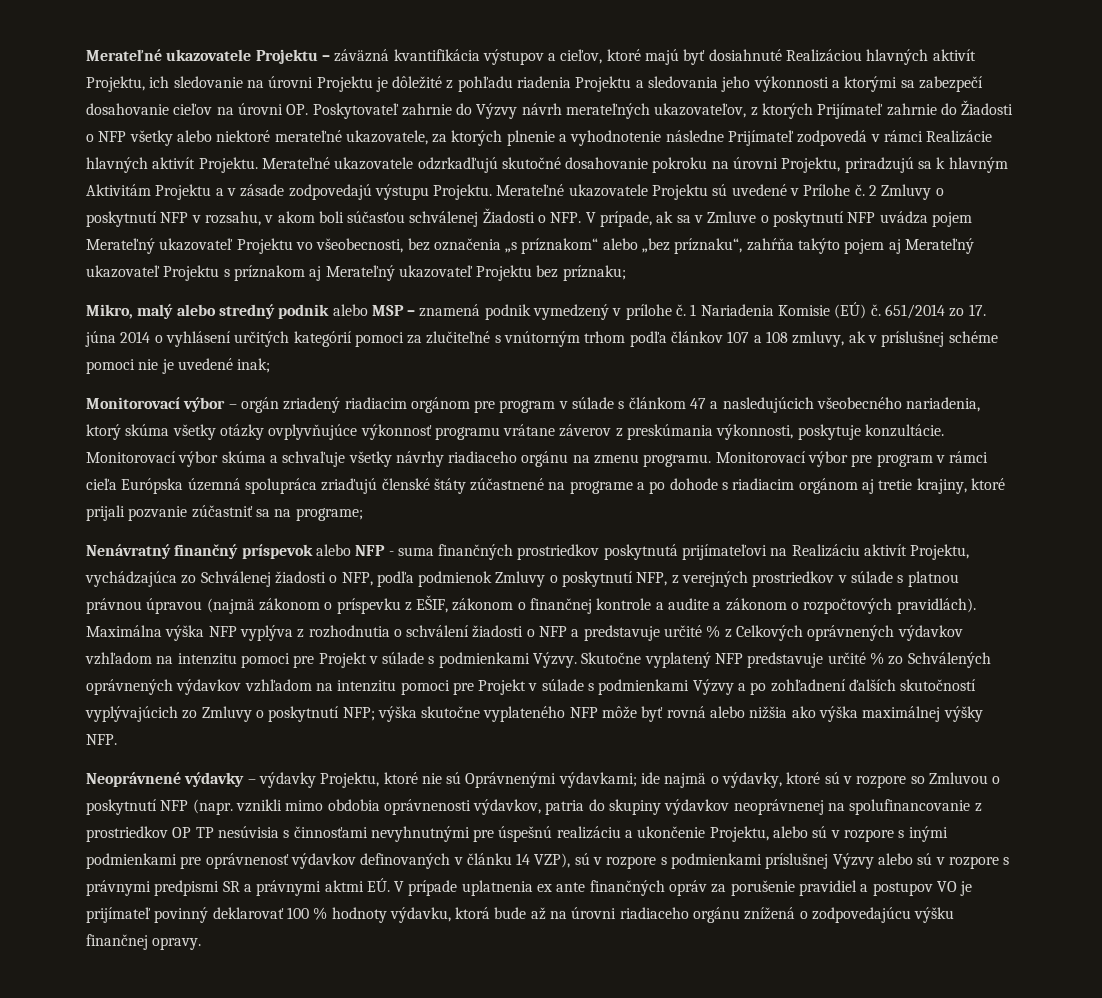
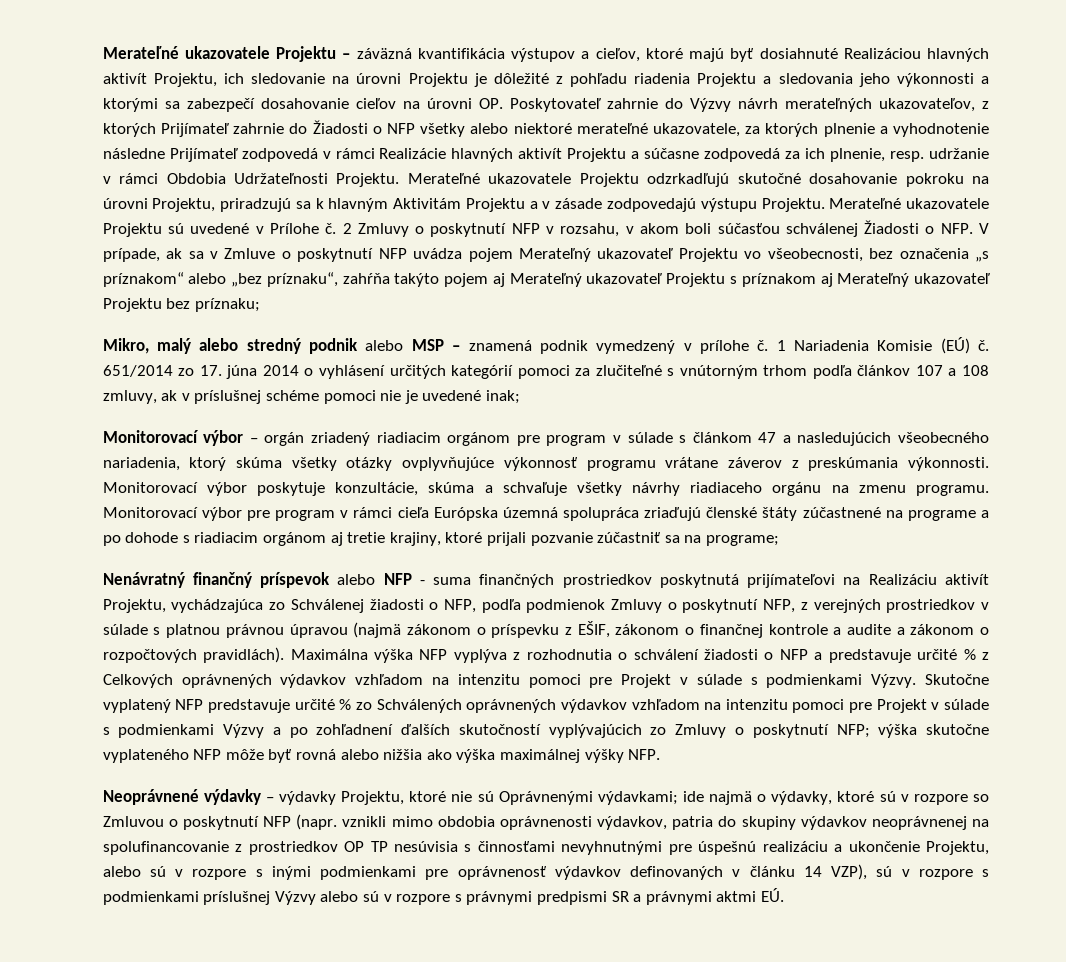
[198,157,414,173] Projektu. Merateľné ukazovatele -> [567,148,990,162] [102,173,639,187] Projektu a súčasne zodpovedá za ich plnenie, resp. udržanie v rámci Obdobia Udržateľnosti Projektu. Merateľné ukazovatele Projektu
[716,424,945,440] [85,451,219,467] výkonnosti, poskytuje konzultácie. Monitorovací výbor -> [908,457,990,471] [102,482,419,496] výkonnosti. Monitorovací výbor poskytuje konzultácie,
[394,880,973,896] [85,907,955,923] [85,934,202,950] V prípade uplatnenia ex ante finančných opráv za porušenie pravidiel a postupov VO je prijímateľ povinný deklarovať 100 % hodnoty výdavku, ktorá bude až na úrovni riadiaceho orgánu znížená o zodpovedajúcu výšku finančnej opravy. -> (784, 895) none

